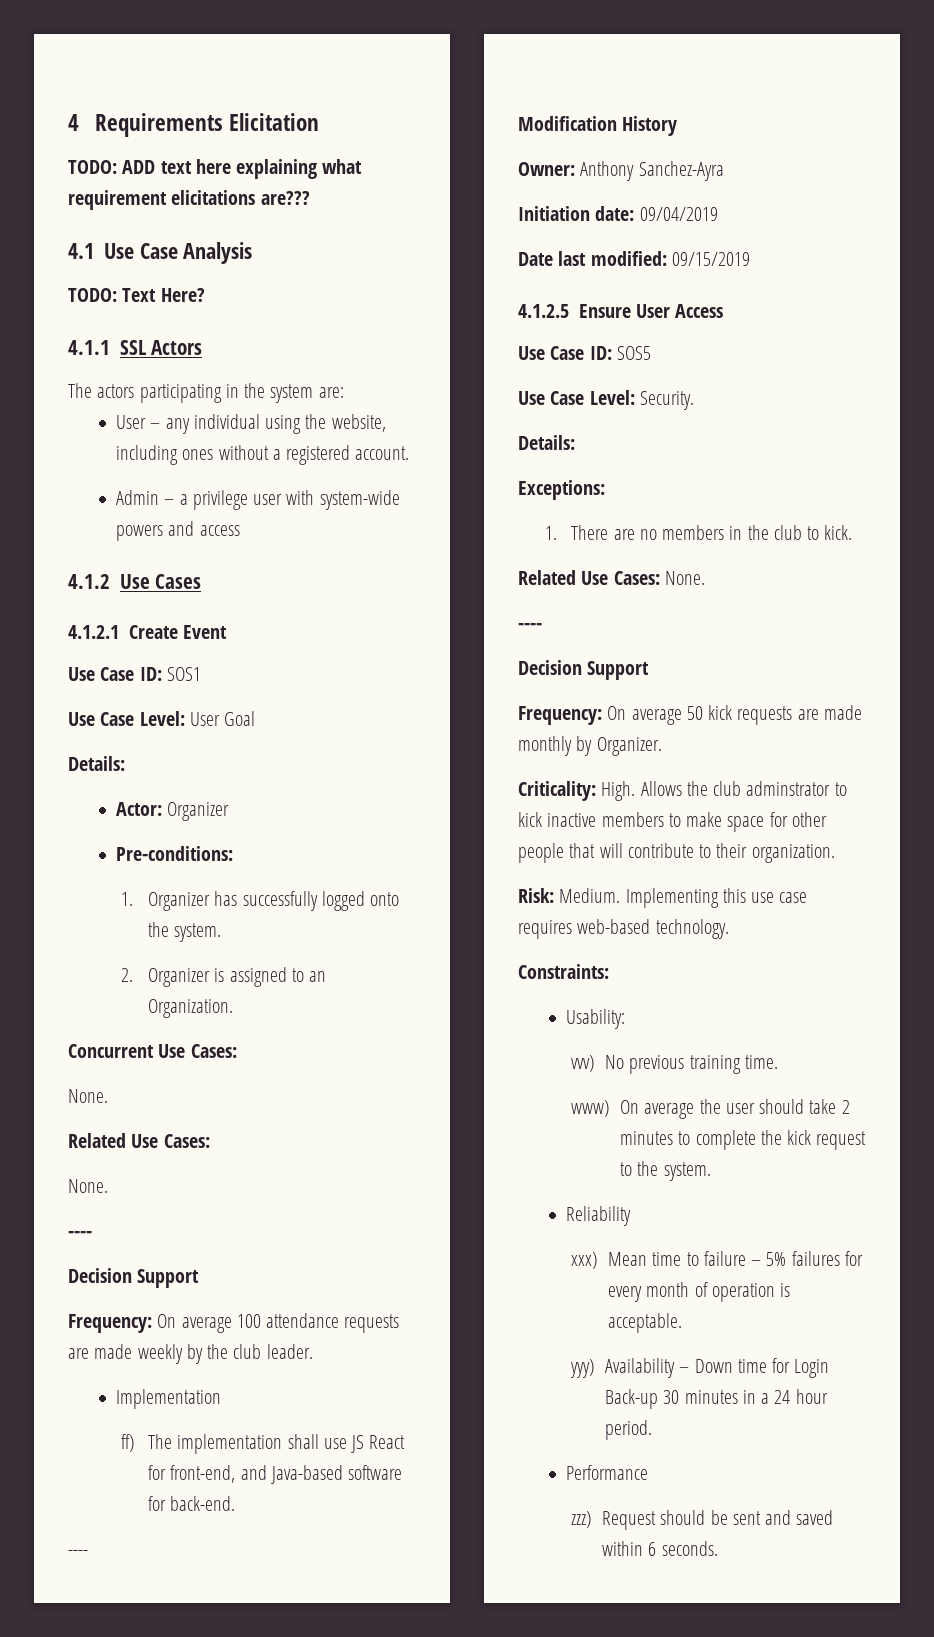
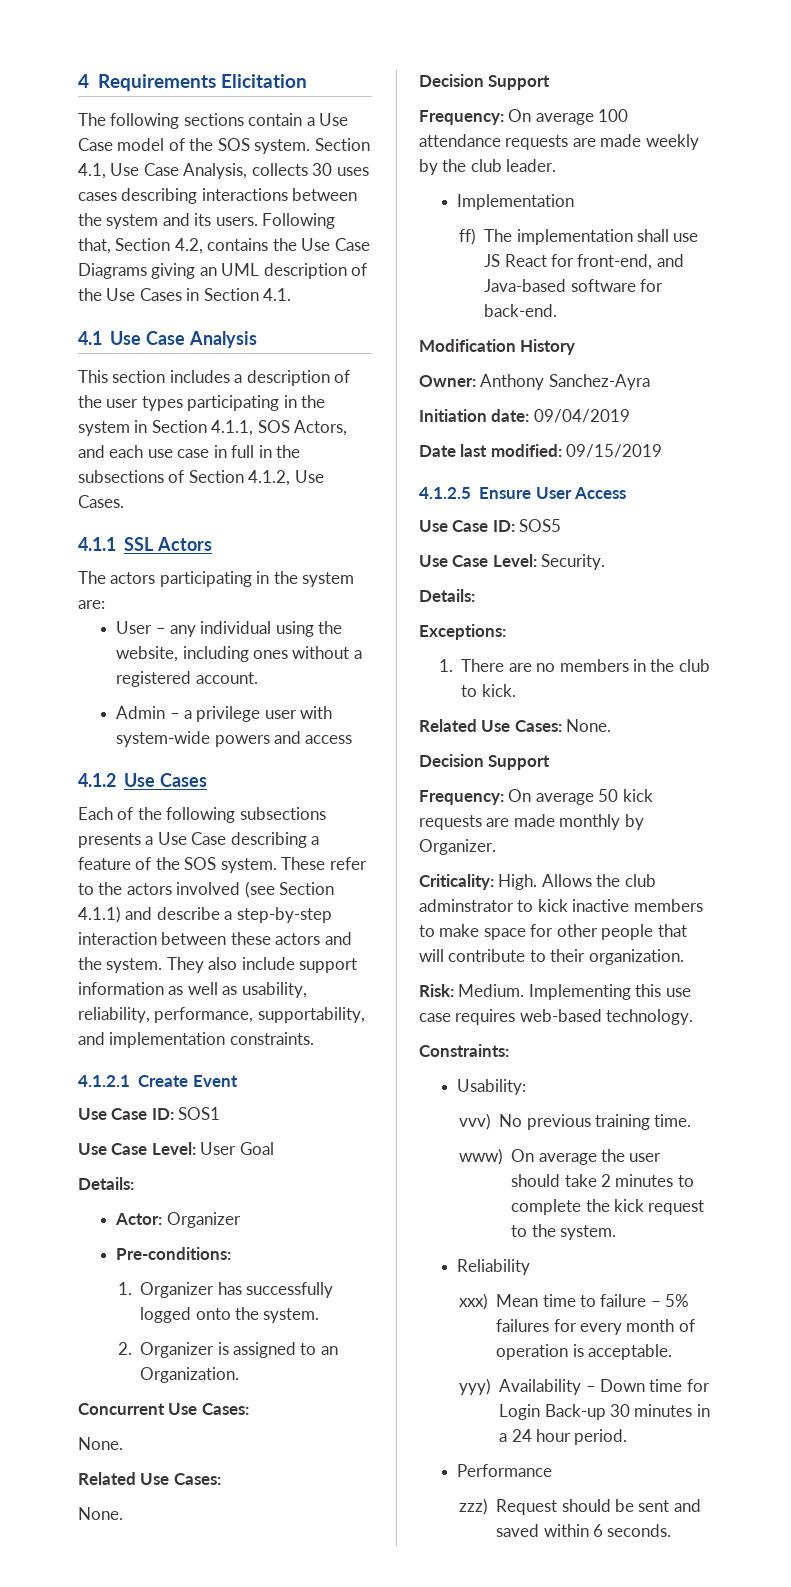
[68,159,363,179] [68,190,310,210] [68,242,253,264] [68,288,205,302] TODO: ADD text here explaining what requirement elicitations are??? // 4.1 Use Case Analysis // TODO: Text Here? -> [78,113,349,129] [78,138,370,154] [78,163,369,179] [78,188,358,204] [78,213,336,229] [78,238,370,254] [78,263,368,279] [78,288,292,301] [78,331,257,348] [78,370,351,386] [78,395,326,411] [78,420,348,436] [78,445,301,458] [78,470,324,486] [78,495,124,508] The following sections contain a Use Case model of the SOS system. Section 4.1, Use Case Analysis, collects 30 uses cases describing interactions between the system and its users. Following that, Section 4.2, contains the Use Case Diagrams giving an UML description of the Use Cases in Section 4.1. // 4.1 Use Case Analysis // This section includes a description of the user types participating in the system in Section 4.1.1, SOS Actors, and each use case in full in the subsections of Section 4.1.2, Use Cases.
(202, 581) none -> [78,807,326,823] [78,832,320,848] [78,857,367,873] [78,881,335,898] [78,906,332,923] [78,932,352,945] [78,957,358,973] [78,982,307,998] [78,1007,365,1023] [78,1032,314,1048] // Each of the following subsections presents a Use Case describing a feature of the SOS system. These refer to the actors involved (see Section 4.1.1) and describe a step-by-step interaction between these actors and the system. They also include support information as well as usability, reliability, performance, supportability, and implementation constraints.
[68,1231,92,1238] // ---- -> (123, 1513) none
[68,1550,88,1556] // ---- -> (558, 310) none
[518,623,542,630] // ---- -> (612, 725) none

